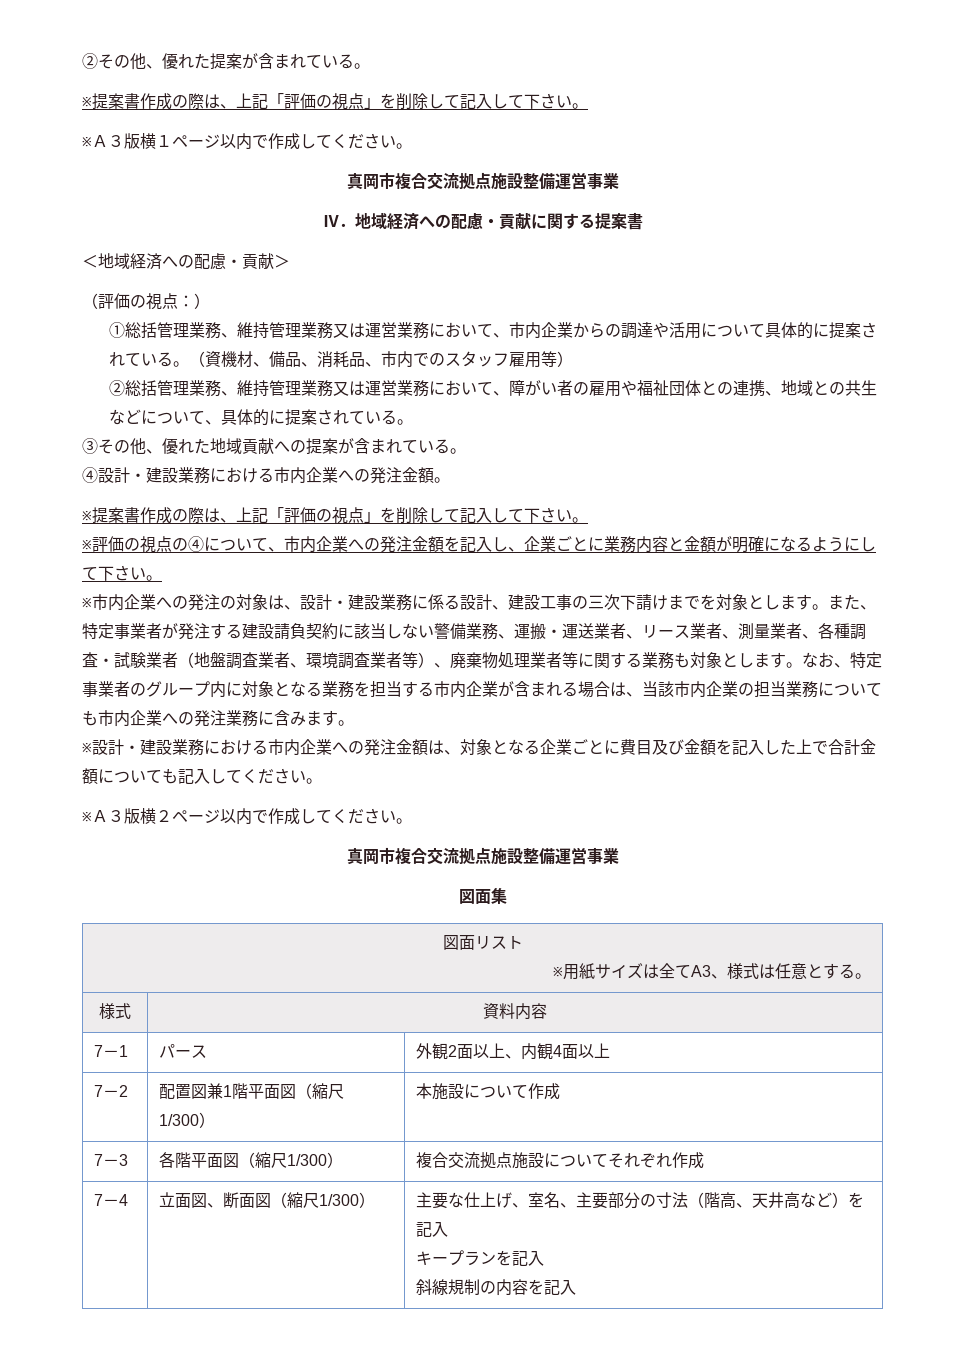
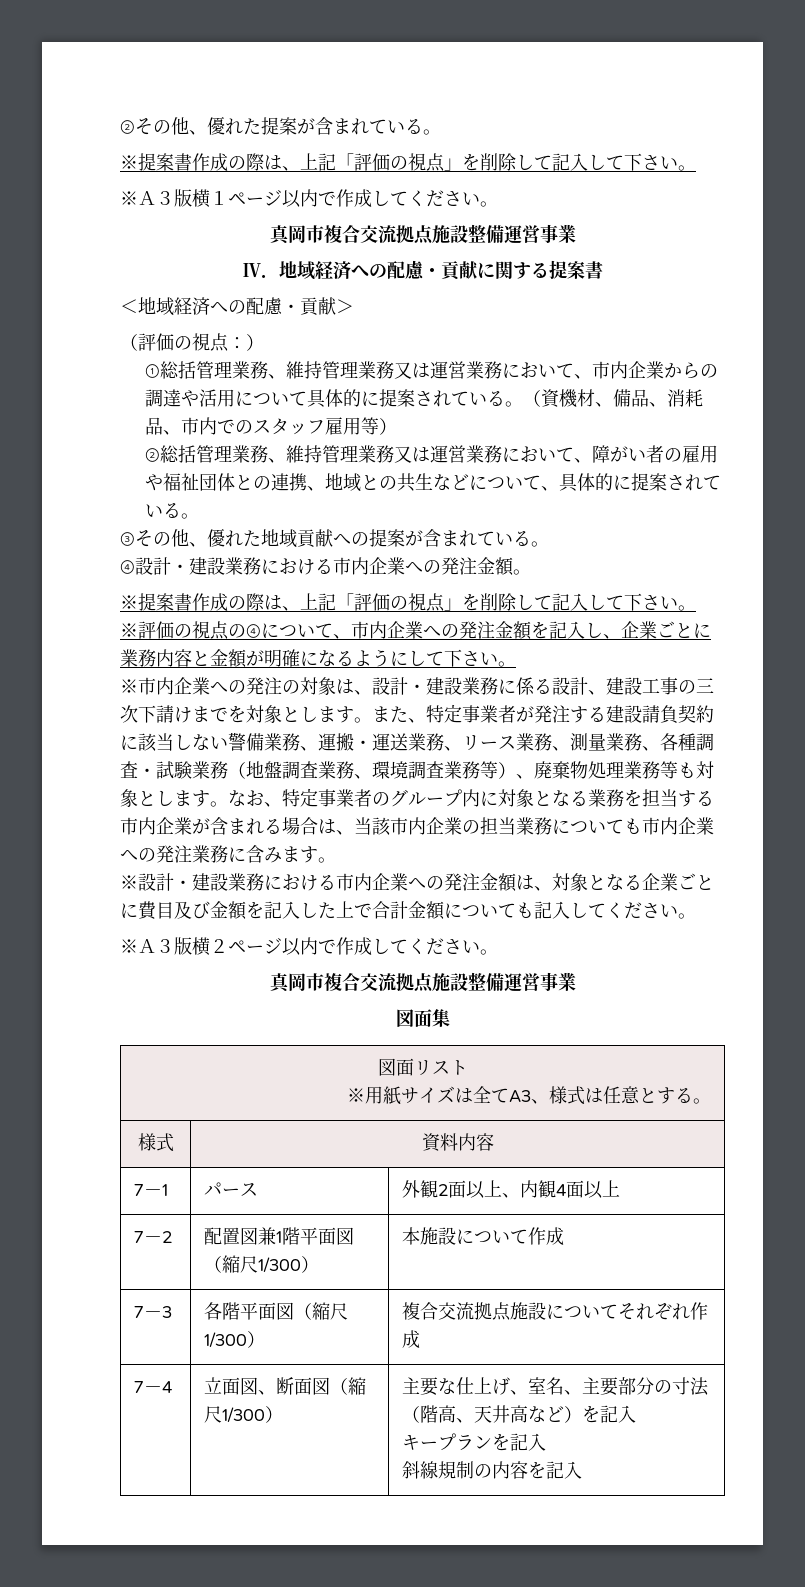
[610,623,626,639] 者 -> [426,733,444,751] 務
[706,623,722,639] 者 -> [534,733,552,751] 務
[786,623,802,639] 者 -> [624,733,642,751] 務
[162,652,178,668] 者 -> [210,761,228,779] 務
[274,652,290,668] 者 -> [336,761,354,779] 務
[386,652,402,668] 者 -> [462,761,480,779] 務
[546,652,674,669] 者等に関する業務 -> [642,761,678,779] 務等

